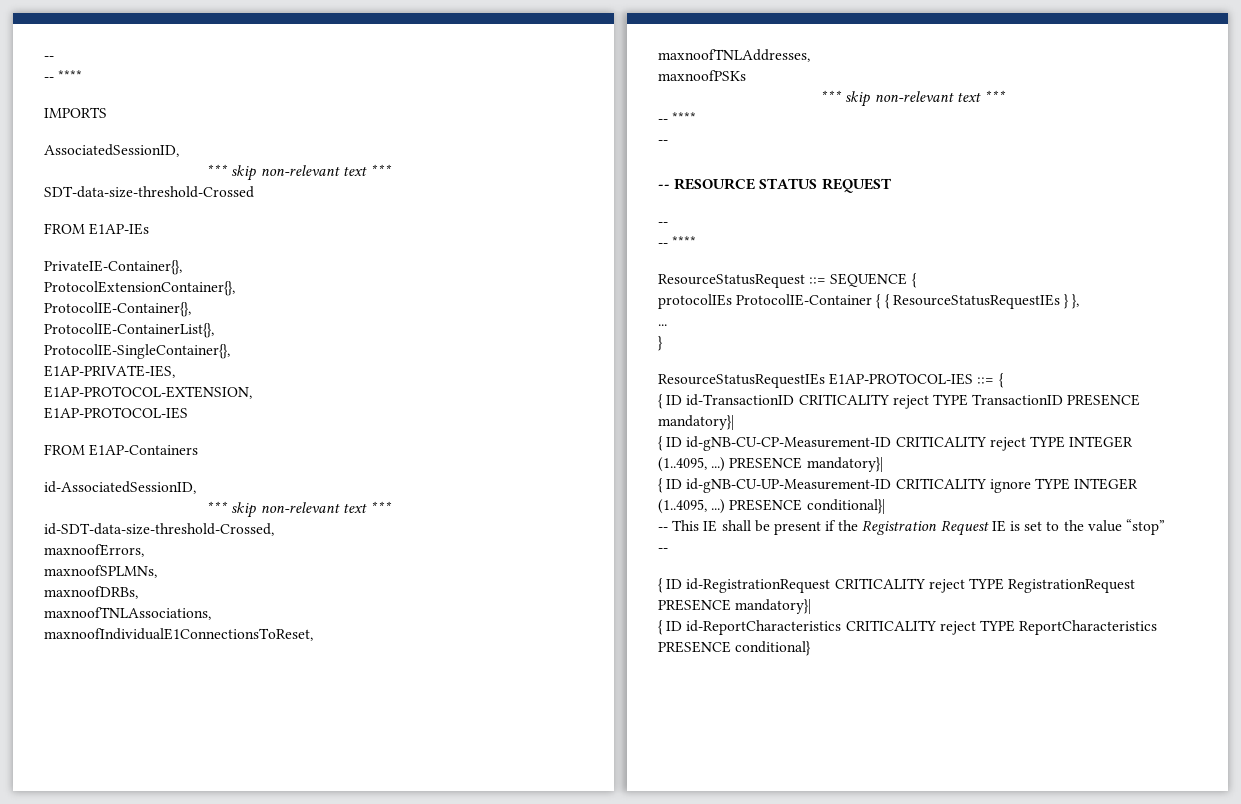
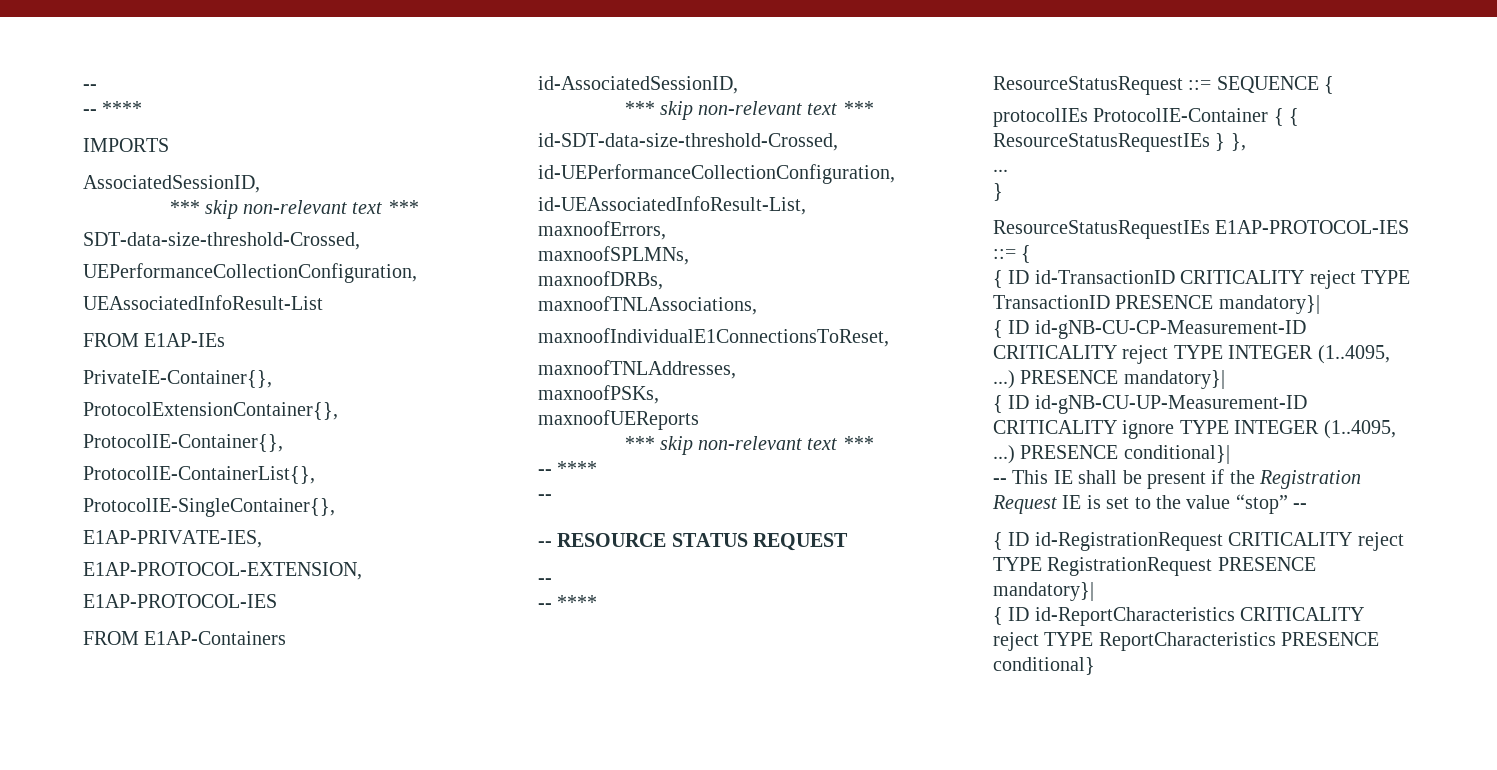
[44,186,254,198] SDT-data-size-threshold-Crossed -> [83,232,360,250] [83,263,417,283] [83,295,323,310] SDT-data-size-threshold-Crossed, // UEPerformanceCollectionConfiguration, // UEAssociatedInfoResult-List
(274, 529) none -> [538,164,895,184] [538,196,806,215] // id-UEPerformanceCollectionConfiguration, // id-UEAssociatedInfoResult-List,
[658,70,746,81] maxnoofPSKs -> [538,385,659,404] [538,410,699,430] maxnoofPSKs, // maxnoofUEReports

